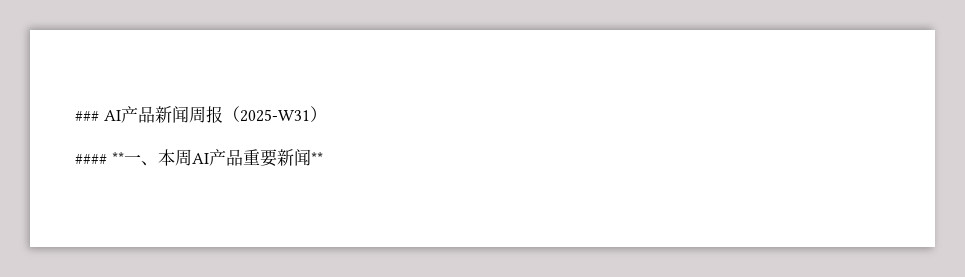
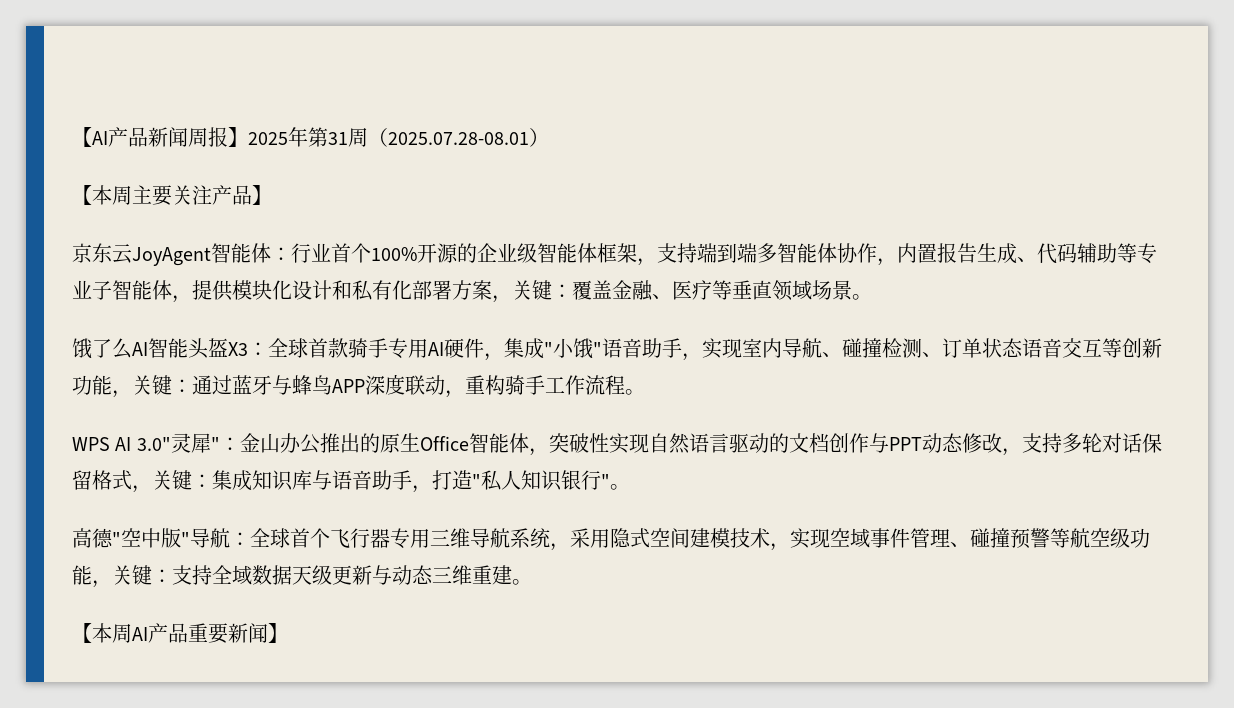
[75,110,99,121] ### -> [72,127,92,147] 【
[222,106,327,122] [75,152,158,166] （2025-W31） // #### **一、 -> [228,127,549,147] [72,185,272,206] [72,243,1157,266] [72,280,872,303] [72,338,1162,361] [72,374,645,398] [72,433,1162,456] [72,470,630,493] [72,528,1150,551] [72,565,532,588] [72,623,92,643] 】2025年第31周（2025.07.28-08.01） // 【本周主要关注产品】 // 京东云JoyAgent智能体：行业首个100%开源的企业级智能体框架，支持端到端多智能体协作，内置报告生成、代码辅助等专业子智能体，提供模块化设计和私有化部署方案，关键：覆盖金融、医疗等垂直领域场景。 // 饿了么AI智能头盔X3：全球首款骑手专用AI硬件，集成"小饿"语音助手，实现室内导航、碰撞检测、订单状态语音交互等创新功能，关键：通过蓝牙与蜂鸟APP深度联动，重构骑手工作流程。 // WPS AI 3.0"灵犀"：金山办公推出的原生Office智能体，突破性实现自然语言驱动的文档创作与PPT动态修改，支持多轮对话保留格式，关键：集成知识库与语音助手，打造"私人知识银行"。 // 高德"空中版"导航：全球首个飞行器专用三维导航系统，采用隐式空间建模技术，实现空域事件管理、碰撞预警等航空级功能，关键：支持全域数据天级更新与动态三维重建。 // 【
[310,152,323,164] ** -> [268,623,288,643] 】

